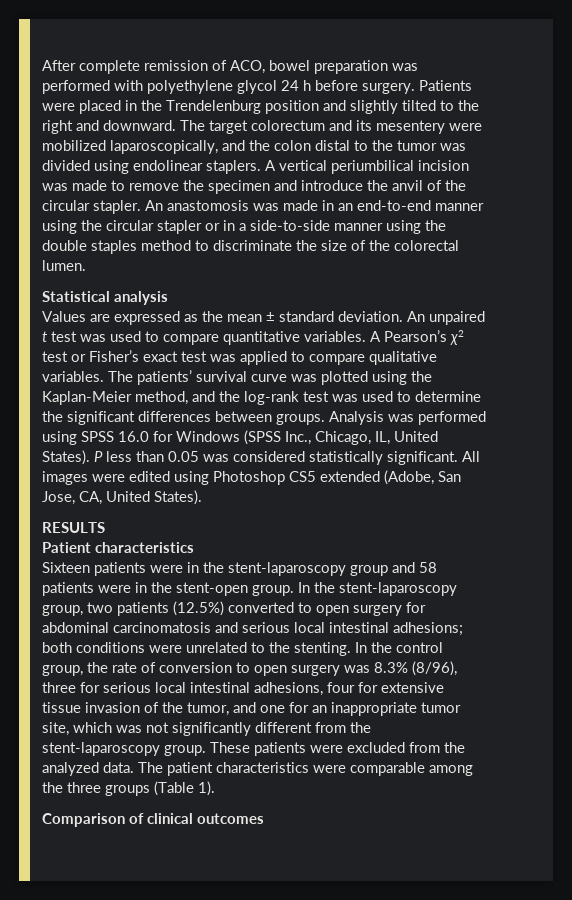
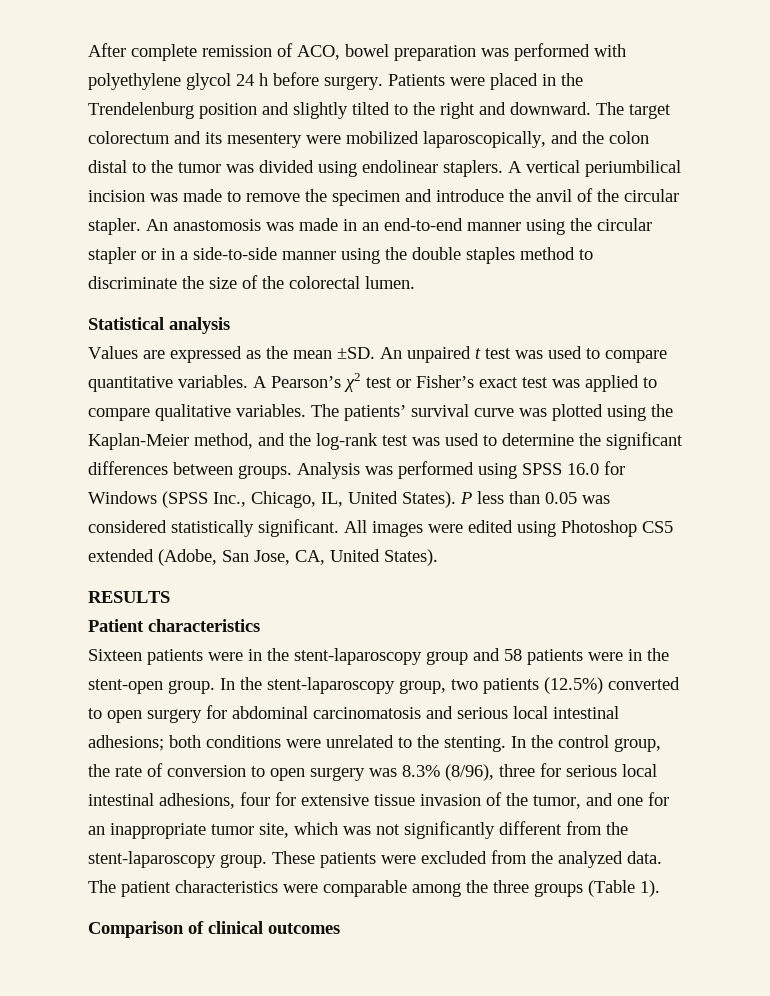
[266,311,403,322] ± standard deviation. -> [337,347,375,359] ±SD.

